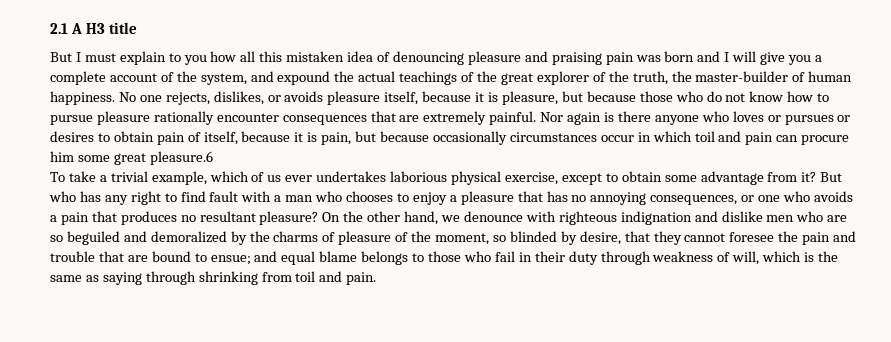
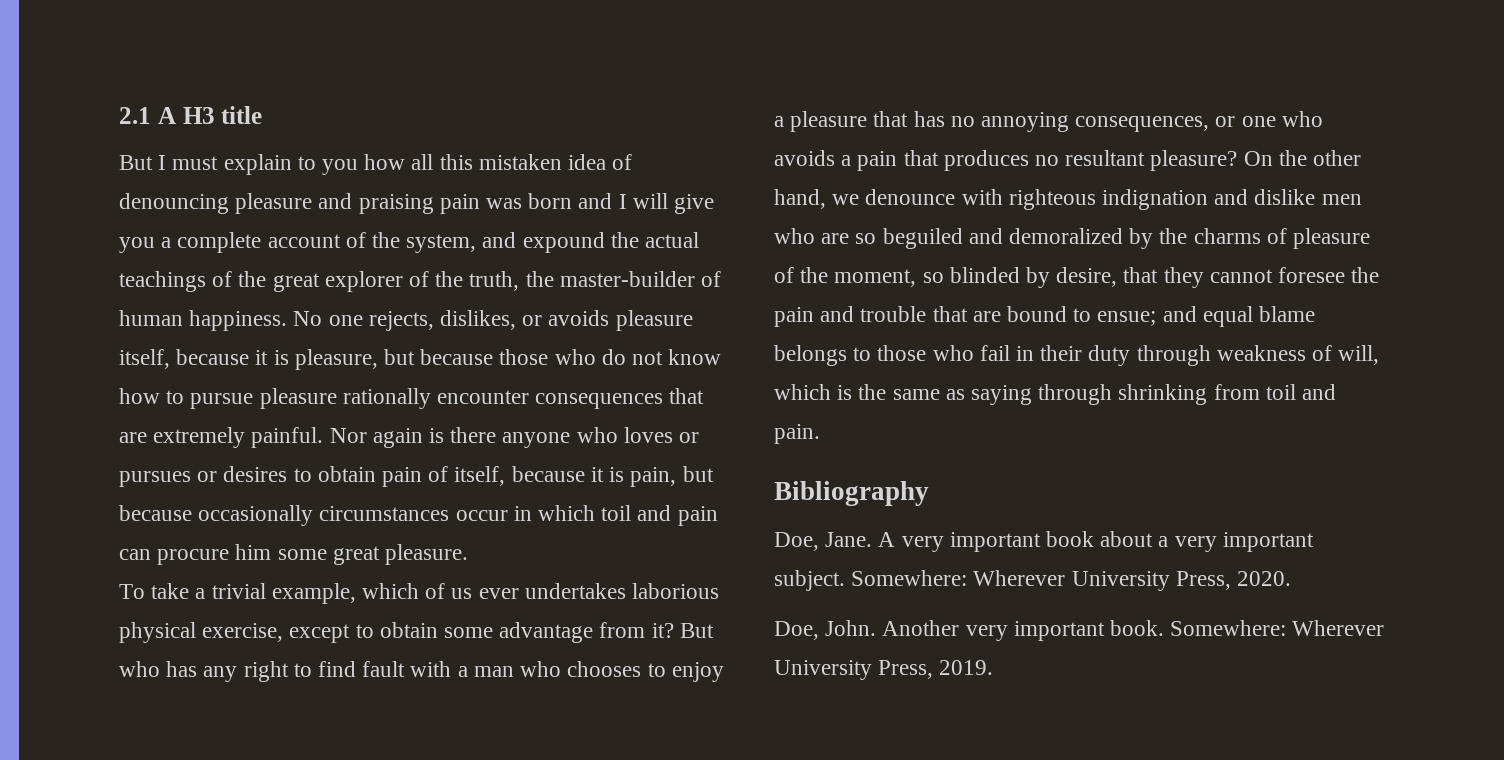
[149,151,213,165] pleasure.6 -> [385,544,469,565] pleasure.
(377, 278) none -> [774,481,929,506] [774,531,1314,552] [774,570,1292,591] [774,620,1385,641] [774,660,994,680] // Bibliography // Doe, Jane. A very important book about a very important subject. Somewhere: Wherever University Press, 2020. // Doe, John. Another very important book. Somewhere: Wherever University Press, 2019.

